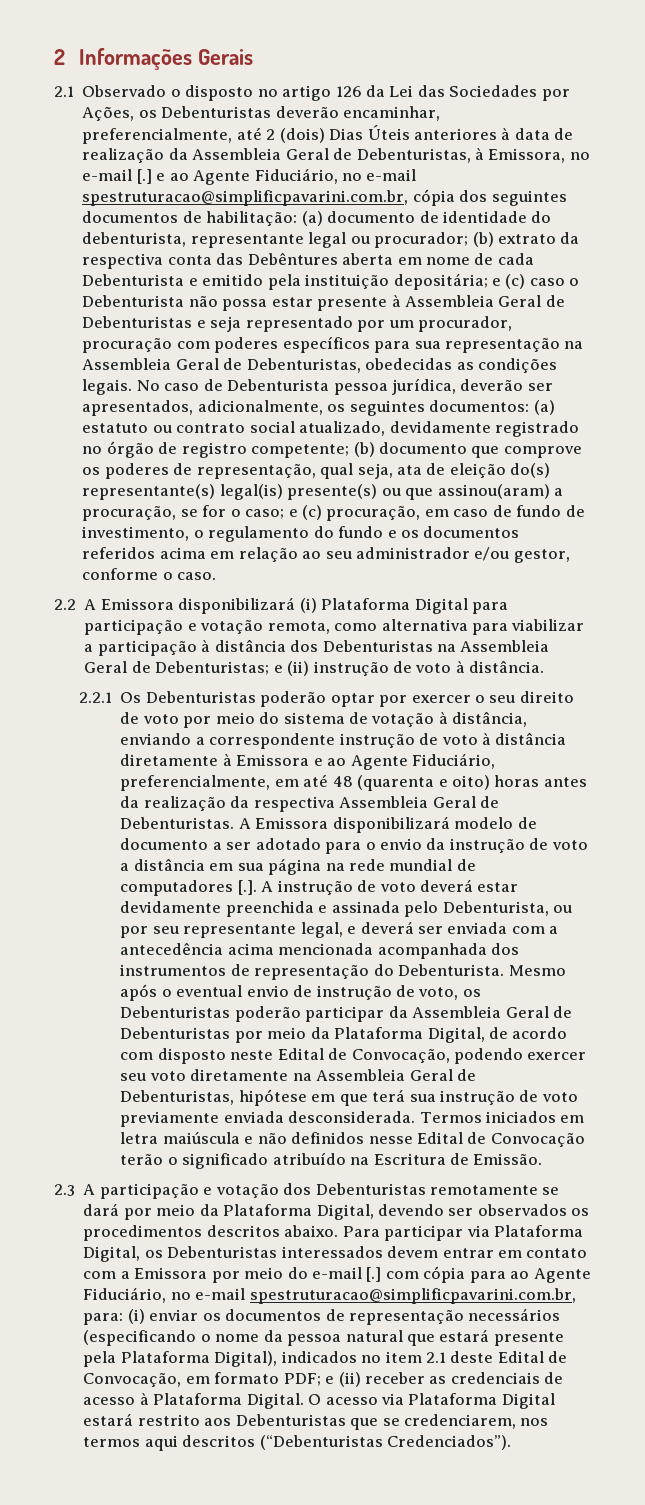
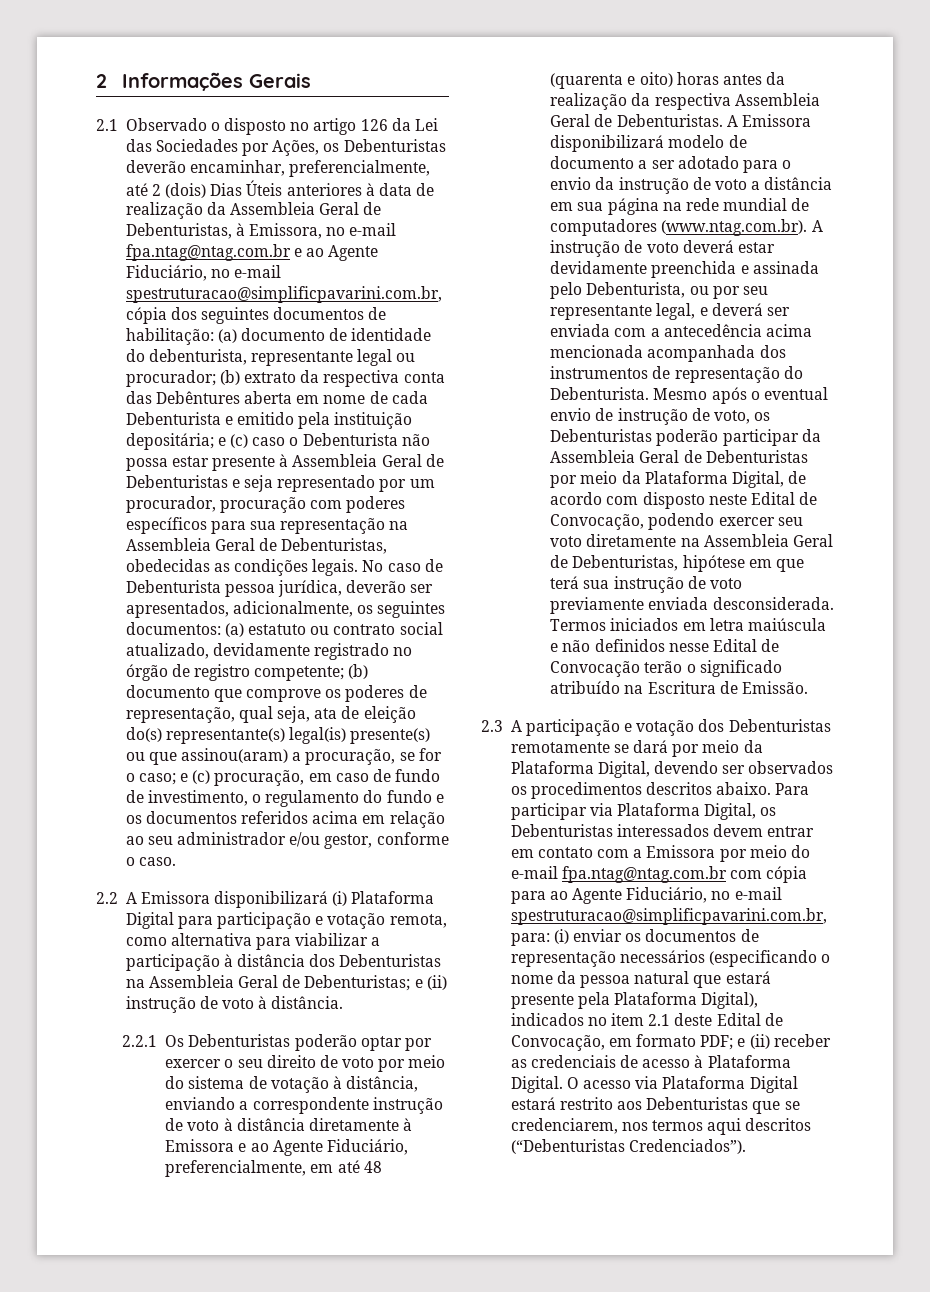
[136,169,152,184] [.] -> [125,244,291,261] fpa.ntag@ntag.com.br
[237,880,257,895] [.]. -> [661,219,808,236] (www.ntag.com.br).
[366,1267,382,1282] [.] -> [561,866,727,883] fpa.ntag@ntag.com.br

